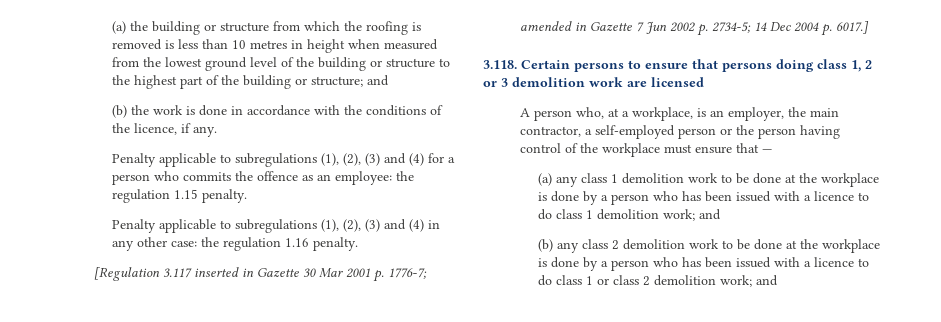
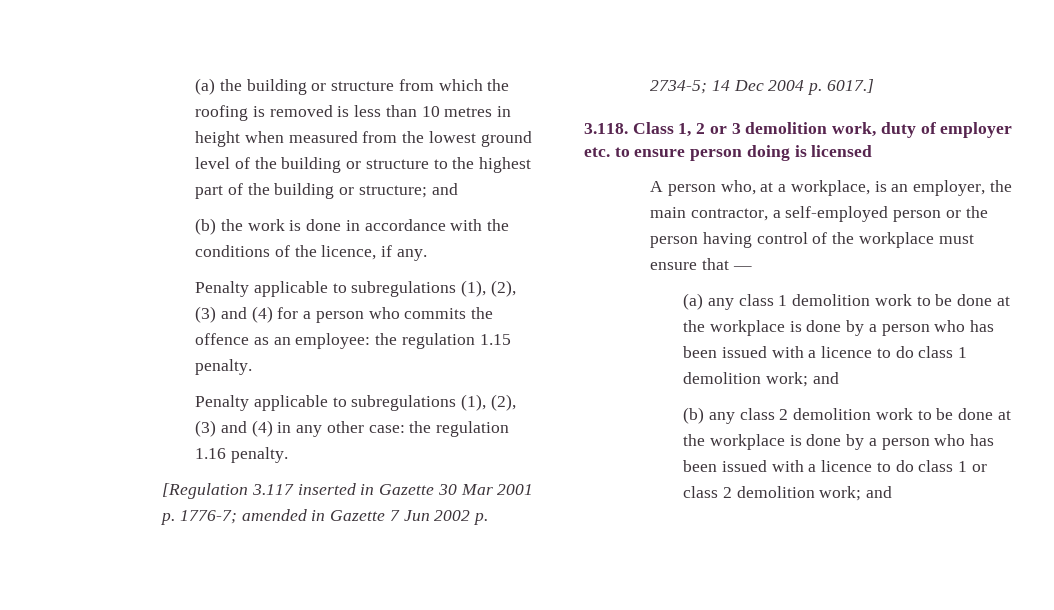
[521,59,847,72] Certain persons to ensure that persons doing class -> [632,122,674,134] Class
[589,77,647,87] work are -> [832,122,1013,138] [584,145,807,161] work, duty of employer etc. to ensure person doing is

